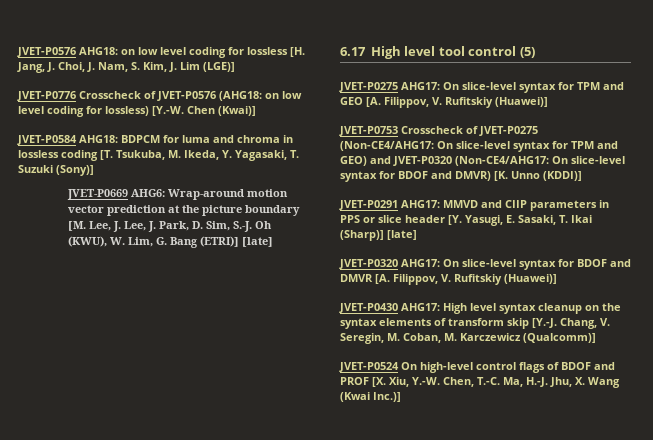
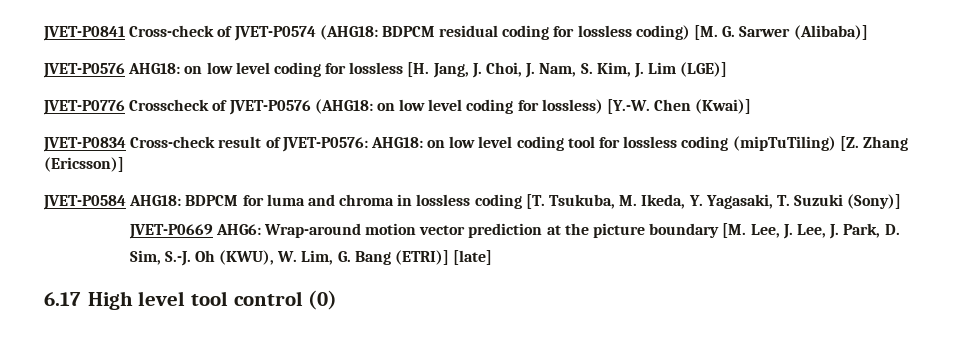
(17, 52) none -> [43,25,868,41] JVET-P0841 Cross-check of JVET-P0574 (AHG18: BDPCM residual coding for lossless coding) [M. G. Sarwer (Alibaba)] //
(256, 111) none -> [43,136,908,152] [44,157,124,172] // JVET-P0834 Cross-check result of JVET-P0576: AHG18: on low level coding tool for lossless coding (mipTuTiling) [Z. Zhang (Ericsson)]
[519,47,535,58] [339,82,624,93] [340,97,548,108] [339,126,538,136] [340,141,618,152] [340,156,625,166] [340,171,582,182] [339,200,609,211] [340,215,592,226] [340,230,417,241] [339,259,631,270] [340,274,557,285] [339,303,621,314] [340,318,610,329] [340,333,596,344] [339,362,615,373] [340,377,620,388] [340,392,401,402] (5) // JVET-P0275 AHG17: On slice-level syntax for TPM and GEO [A. Filippov, V. Rufitskiy (Huawei)] // JVET-P0753 Crosscheck of JVET-P0275 (Non-CE4/AHG17: On slice-level syntax for TPM and GEO) and JVET-P0320 (Non-CE4/AHG17: On slice-level syntax for BDOF and DMVR) [K. Unno (KDDI)] // JVET-P0291 AHG17: MMVD and CIIP parameters in PPS or slice header [Y. Yasugi, E. Sasaki, T. Ikai (Sharp)] [late] // JVET-P0320 AHG17: On slice-level syntax for BDOF and DMVR [A. Filippov, V. Rufitskiy (Huawei)] // JVET-P0430 AHG17: High level syntax cleanup on the syntax elements of transform skip [Y.-J. Chang, V. Seregin, M. Coban, M. Karczewicz (Qualcomm)] // JVET-P0524 On high-level control flags of BDOF and PROF [X. Xiu, Y.-W. Chen, T.-C. Ma, H.-J. Jhu, X. Wang (Kwai Inc.)] -> [308,290,338,310] (0)

